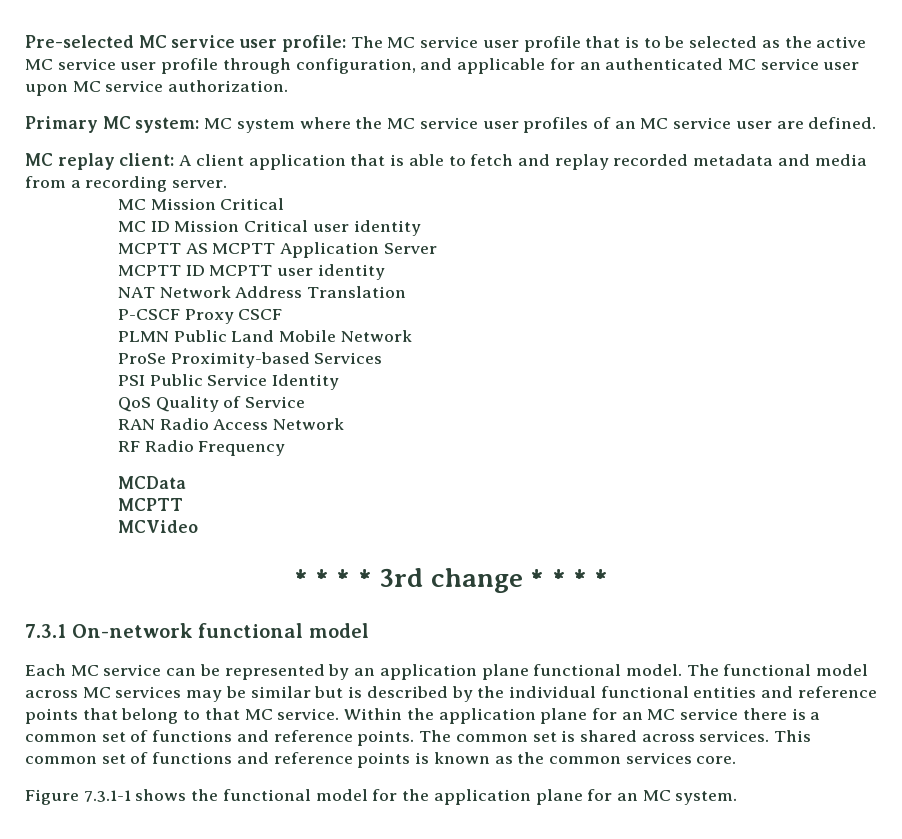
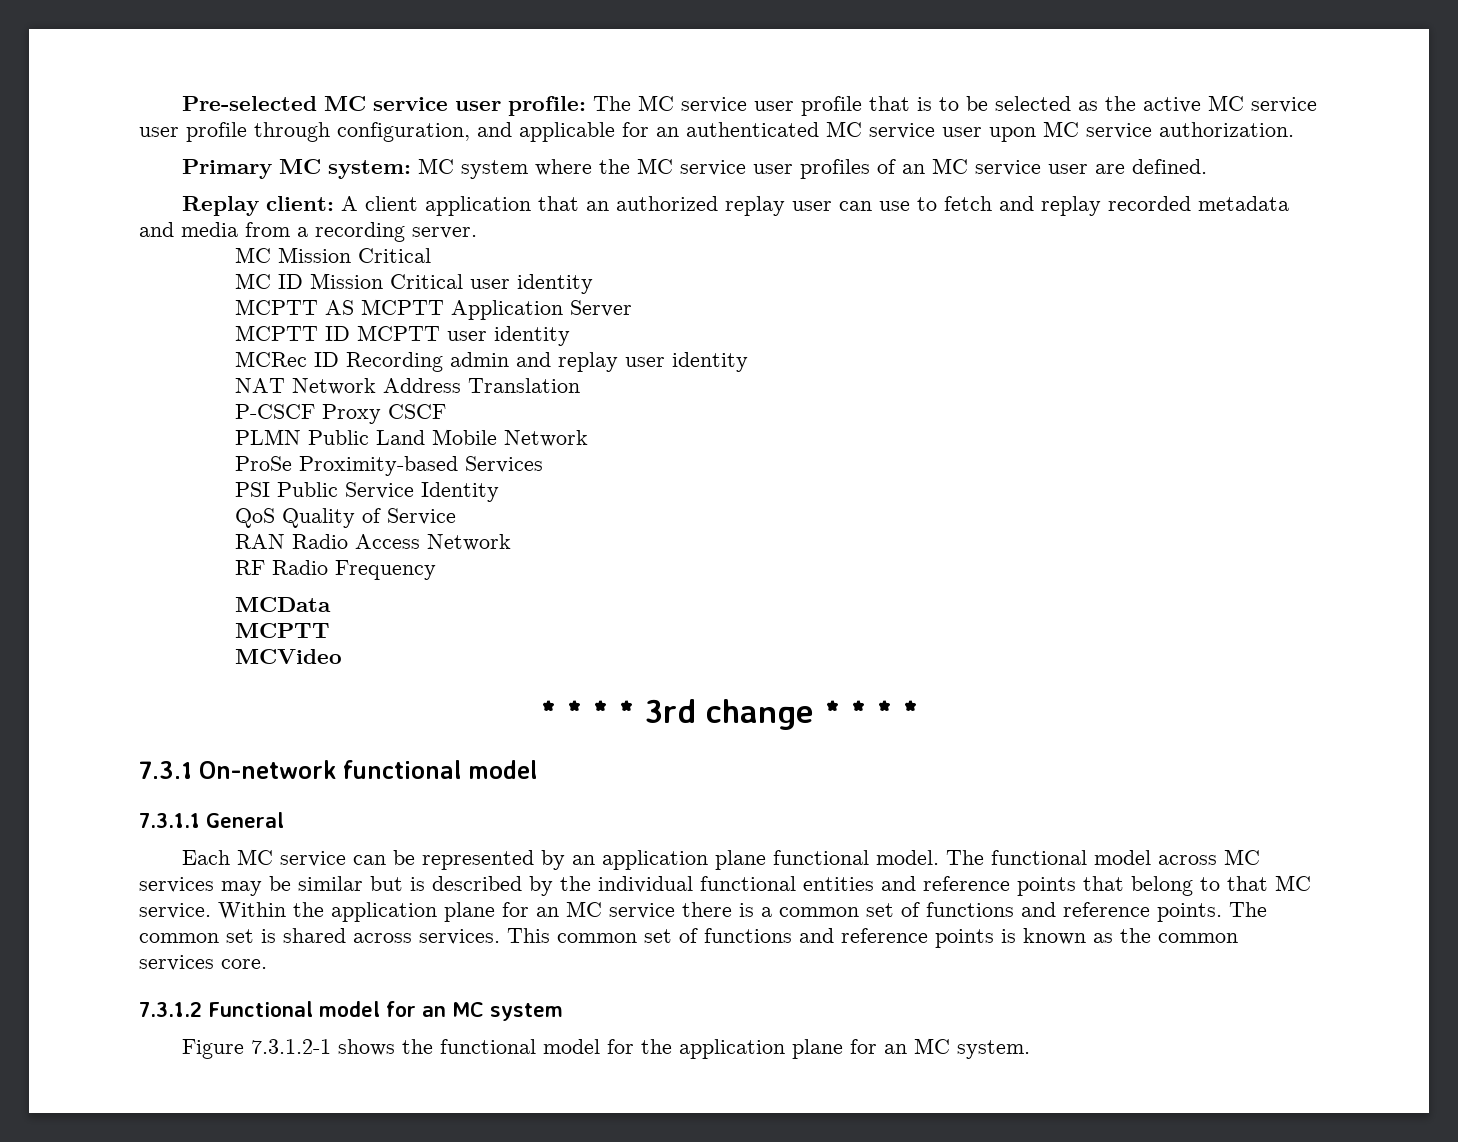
[25,153,115,170] MC replay -> [182,196,260,216] Replay
[390,154,444,166] is able -> [586,196,911,216] an authorized replay user can use
(385, 272) none -> [234,351,748,372] // MCRec ID Recording admin and replay user identity
(369, 630) none -> [139,812,284,828] // 7.3.1.1 General
(737, 760) none -> [139,1001,563,1021] // 7.3.1.2 Functional model for an MC system
[83,790,131,802] 7.3.1-1 -> [251,1039,332,1054] 7.3.1.2-1

